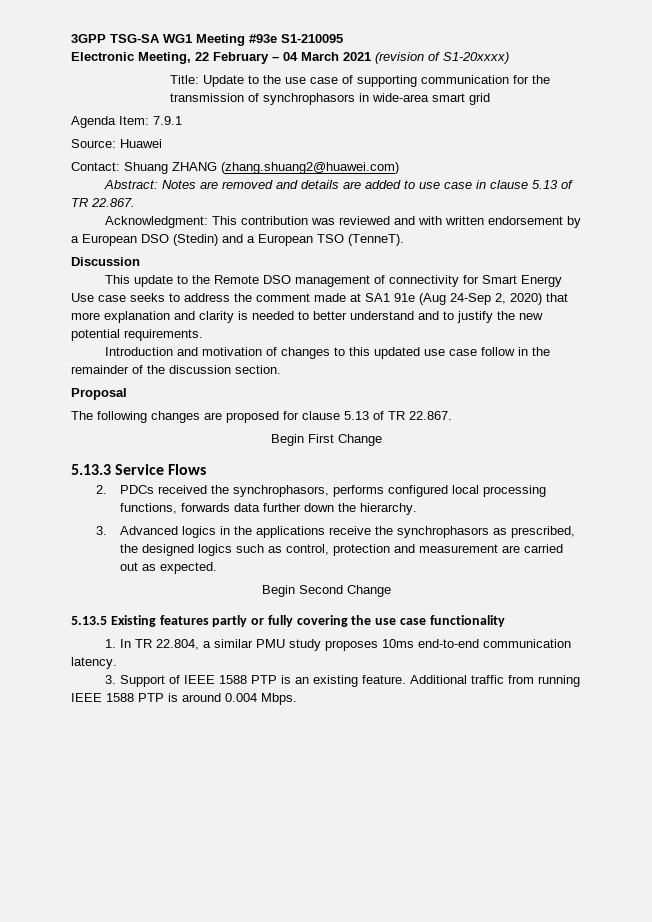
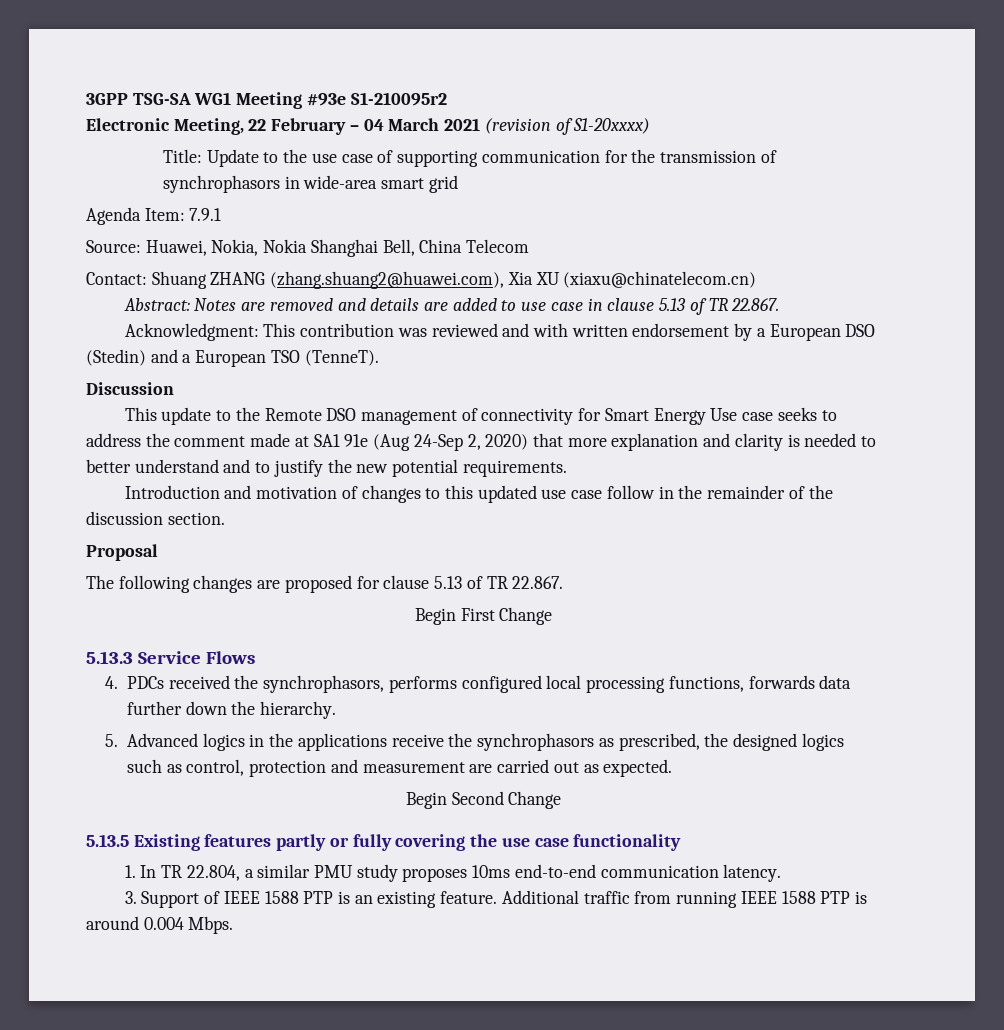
[281,34,343,43] S1-210095 -> [350,92,447,106] S1-210095r2
[120,139,162,148] Huawei -> [145,239,530,257] Huawei, Nokia, Nokia Shanghai Bell, China Telecom
[221,162,399,174] (zhang.shuang2@huawei.com) -> [270,271,757,289] (zhang.shuang2@huawei.com), Xia XU (xiaxu@chinatelecom.cn)
[95,485,107,494] 2. -> [105,676,119,689] 4.
[95,526,107,535] 3. -> [105,734,119,747] 5.

